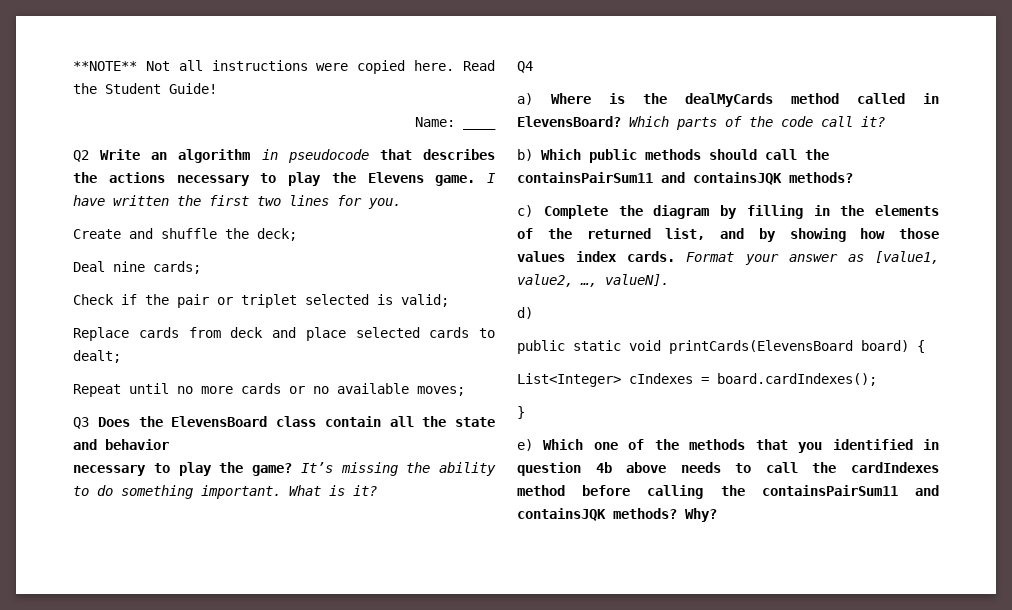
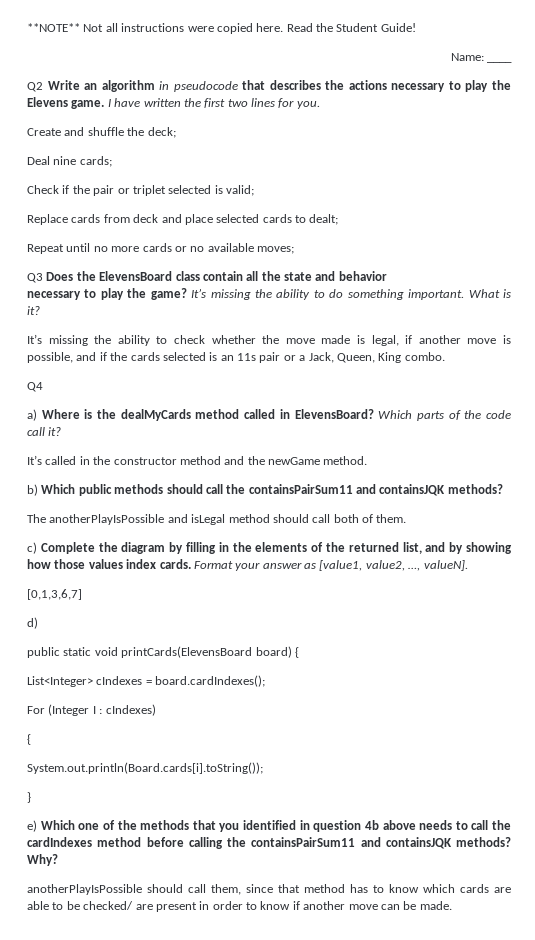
(377, 490) none -> [27,334,512,346] [27,352,445,363] // It’s missing the ability to check whether the move made is legal, if another move is possible, and if the cards selected is an 11s pair or a Jack, Queen, King combo.
(885, 121) none -> [27,455,368,465] // It’s called in the constructor method and the newGame method.
(853, 177) none -> [27,514,407,525] // The anotherPlayIsPossible and isLegal method should call both of them.
(669, 280) none -> [27,589,82,600] // [0,1,3,6,7]
(877, 379) none -> [27,704,156,716] [27,734,31,745] [27,762,263,774] // For (Integer I : cIndexes) // { // System.out.println(Board.cards[i].toString());
(717, 515) none -> [27,884,511,895] [27,901,452,912] // anotherPlayIsPossible should call them, since that method has to know which cards are able to be checked/ are present in order to know if another move can be made.

